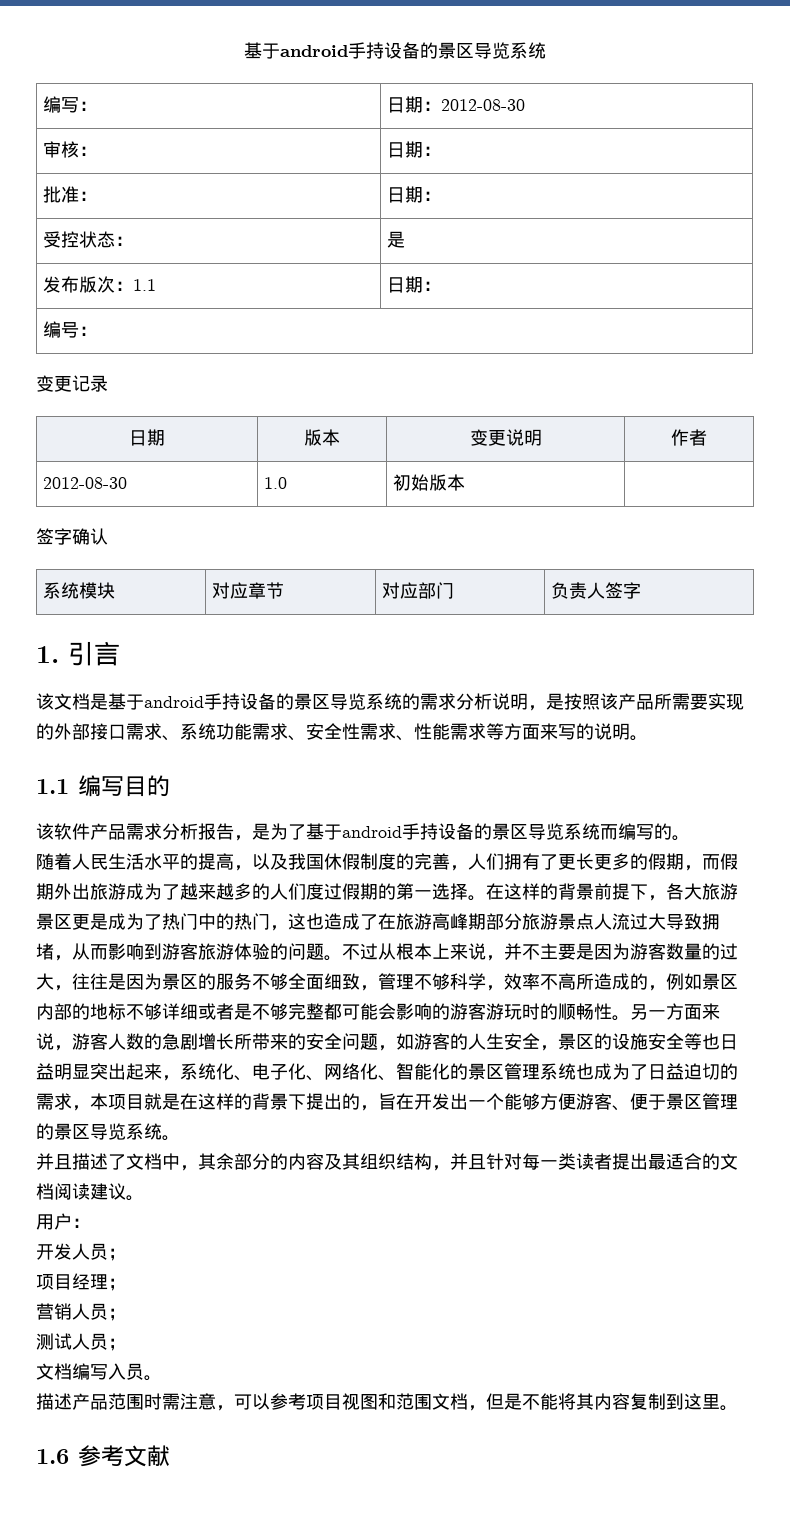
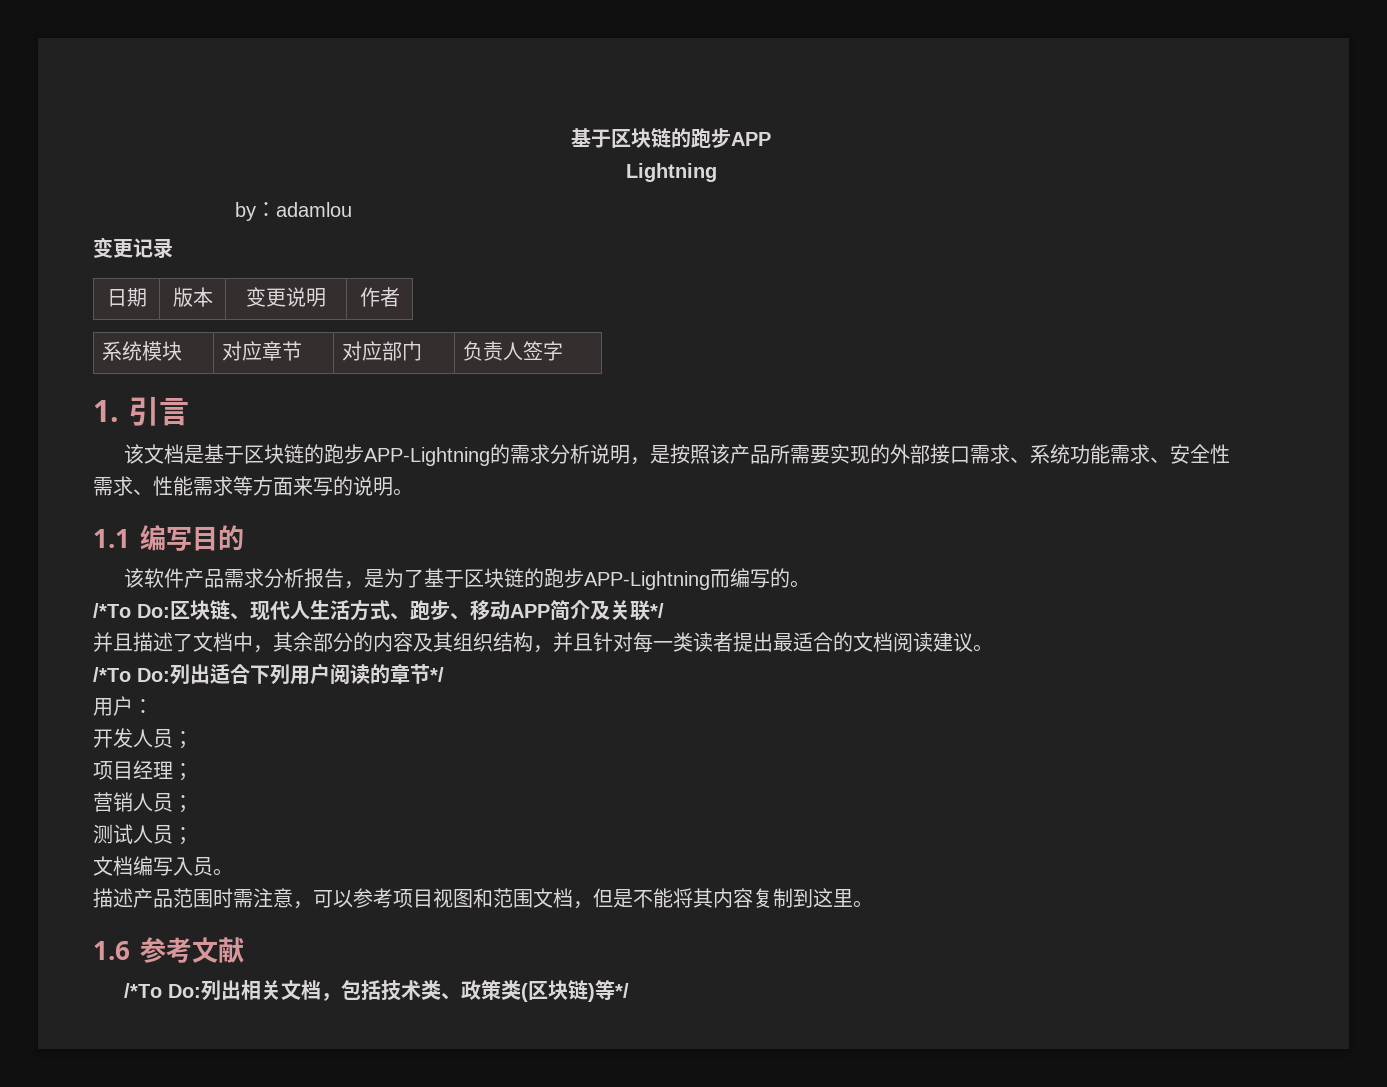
[244,42,546,59] [43,96,98,113] [387,96,526,113] [43,141,98,158] [387,141,442,158] [43,186,98,203] [387,186,442,203] [43,231,134,248] [387,231,406,248] [43,276,157,293] [387,276,442,293] [43,321,98,338] 基于android手持设备的景区导览系统 // 编写： | 日期：2012-08-30 // 审核： | 日期： // 批准： | 日期： // 受控状态： | 是 // 发布版次：1.1 | 日期： // 编号： -> [571,128,771,148] [625,163,717,182] [235,202,353,221] 基于区块链的跑步APP // Lightning // by：adamlou
[43,477,128,489] [264,477,288,489] [393,474,466,491] [36,528,108,545] // 2012-08-30 | 1.0 | 初始版本 | // 签字确认 -> (400, 297) none
[144,693,402,710] android手持设备的景区导览系统 -> [244,444,491,466] 区块链的跑步APP-Lightning
[342,823,690,841] [36,853,738,871] [36,883,738,901] [36,913,720,931] [36,943,738,961] [36,973,738,991] [36,1003,720,1021] [36,1033,738,1051] [36,1063,738,1081] [36,1093,738,1111] [36,1123,180,1141] android手持设备的景区导览系统而编写的。 // 随着人民生活水平的提高，以及我国休假制度的完善，人们拥有了更长更多的假期，而假期外出旅游成为了越来越多的人们度过假期的第一选择。在这样的背景前提下，各大旅游景区更是成为了热门中的热门，这也造成了在旅游高峰期部分旅游景点人流过大导致拥堵，从而影响到游客旅游体验的问题。不过从根本上来说，并不主要是因为游客数量的过大，往往是因为景区的服务不够全面细致，管理不够科学，效率不高所造成的，例如景区内部的地标不够详细或者是不够完整都可能会影响的游客游玩时的顺畅性。另一方面来说，游客人数的急剧增长所带来的安全问题，如游客的人生安全，景区的设施安全等也日益明显突出起来，系统化、电子化、网络化、智能化的景区管理系统也成为了日益迫切的需求，本项目就是在这样的背景下提出的，旨在开发出一个能够方便游客、便于景区管理的景区导览系统。 -> [464,568,811,590] [93,600,664,621] 区块链的跑步APP-Lightning而编写的。 // /*To Do:区块链、现代人生活方式、跑步、移动APP简介及关联*/
(144, 1198) none -> [93,663,444,685] // /*To Do:列出适合下列用户阅读的章节*/
(170, 1456) none -> [124,980,630,1002] // /*To Do:列出相关文档，包括技术类、政策类(区块链)等*/

